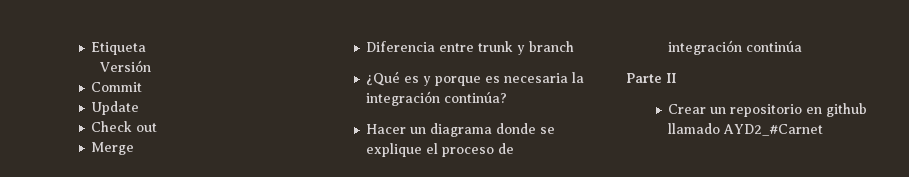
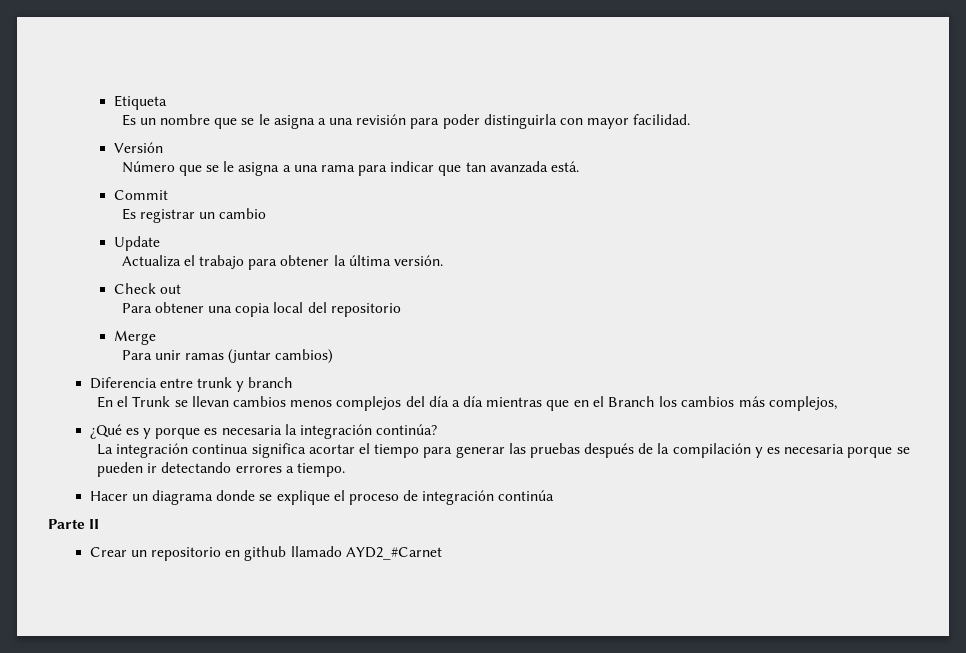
[100,60,152,72] [91,82,143,92] [91,101,140,115] [91,121,158,132] [91,142,135,155] Versión // Commit // Update // Check out // Merge -> [121,114,691,129] [114,142,164,153] [121,161,580,176] [114,190,169,200] [121,208,267,223] [114,236,161,251] [121,255,443,270] [114,283,182,294] [121,302,401,317] [114,330,157,345] [121,349,334,364] Es un nombre que se le asigna a una revisión para poder distinguirla con mayor facilidad. // Versión // Número que se le asigna a una rama para indicar que tan avanzada está. // Commit // Es registrar un cambio // Update // Actualiza el trabajo para obtener la última versión. // Check out // Para obtener una copia local del repositorio // Merge // Para unir ramas (juntar cambios)
(575, 46) none -> [97,396,837,411] // En el Trunk se llevan cambios menos complejos del día a día mientras que en el Branch los cambios más complejos,
(508, 97) none -> [97,443,910,458] [97,462,346,477] // La integración continua significa acortar el tiempo para generar las pruebas después de la compilación y es necesaria porque se pueden ir detectando errores a tiempo.

